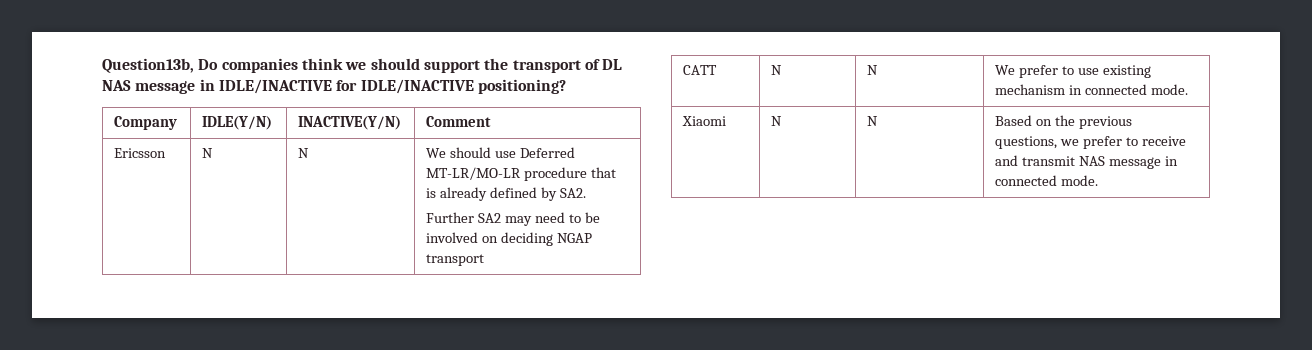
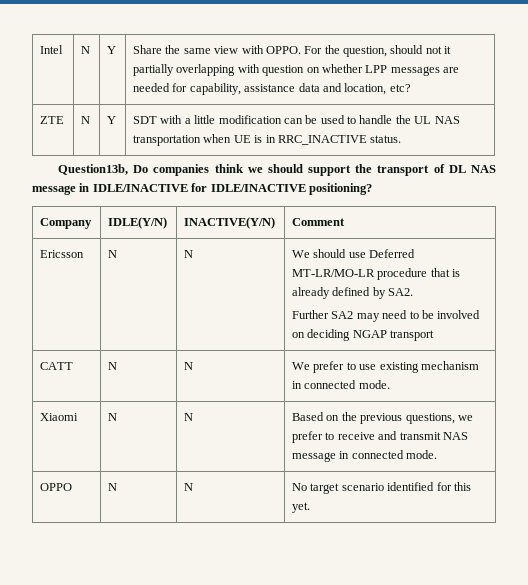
(102, 65) none -> [40,45,64,54] [81,46,91,54] [107,46,117,54] [133,45,452,57] [133,64,460,76] [133,83,411,95] [40,116,65,124] [81,116,91,124] [107,116,117,124] [133,115,460,124] [133,134,402,146] Intel | N | Y | Share the same view with OPPO. For the question, should not it partially overlapping with question on whether LPP messages are needed for capability, assistance data and location, etc? // ZTE | N | Y | SDT with a little modification can be used to handle the UL NAS transportation when UE is in RRC_INACTIVE status. //
(1099, 180) none -> [40,483,73,491] [108,483,118,491] [184,483,194,491] [292,482,471,494] [292,502,311,513] // OPPO | N | N | No target scenario identified for this yet.

